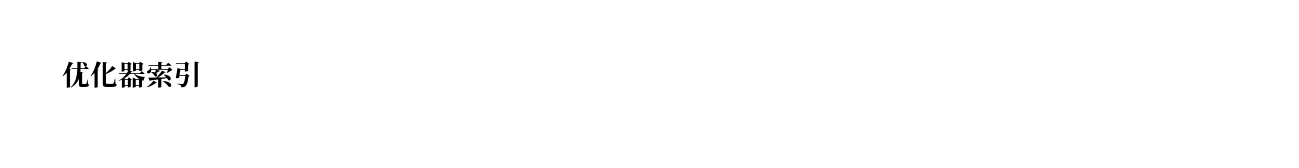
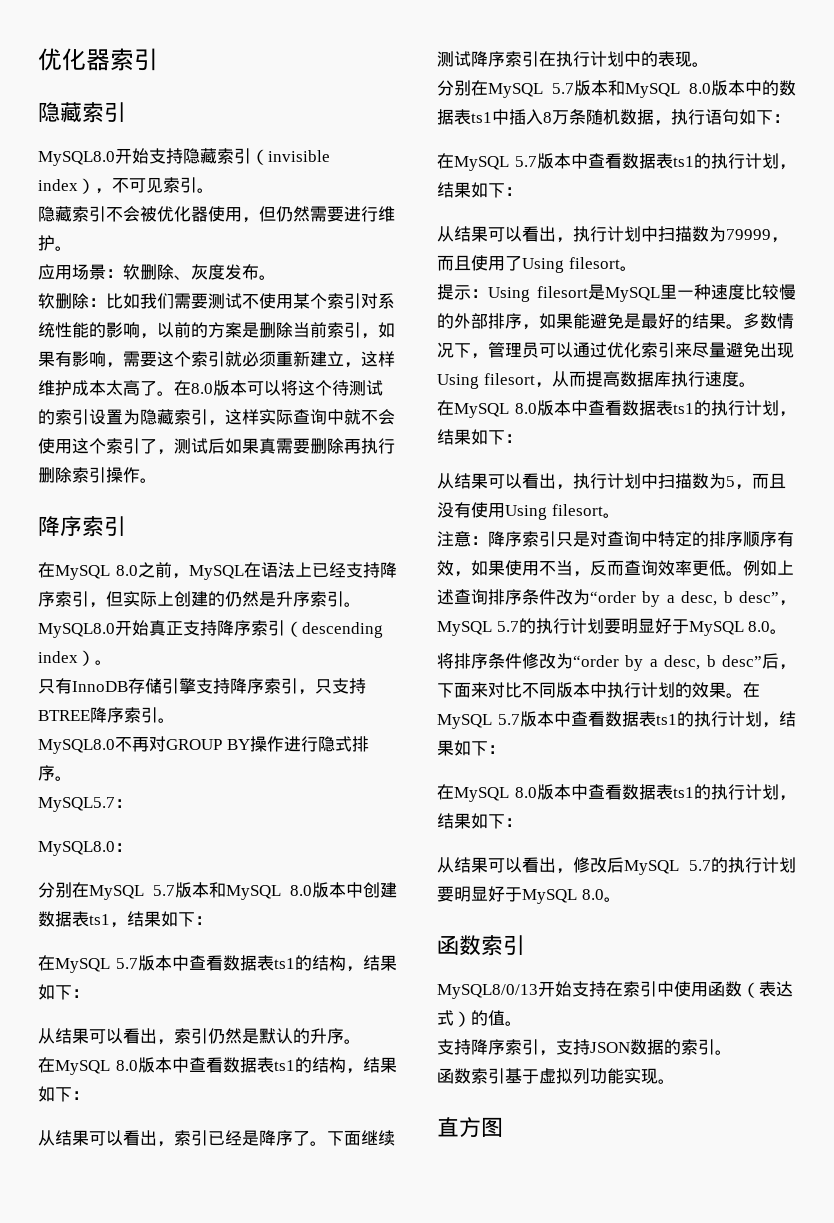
(202, 74) none -> [38,102,126,123] [38,148,330,166] [38,177,214,194] [38,206,395,223] [38,235,72,251] [38,264,276,280] [38,293,395,309] [38,322,395,339] [38,351,395,368] [38,380,383,396] [38,409,395,426] [38,438,395,455] [38,467,157,483] [38,516,126,537] [38,562,397,580] [38,591,361,608] [38,620,383,638] [38,650,112,666] [38,678,366,695] [38,707,175,723] [38,736,369,754] [38,765,72,781] [38,797,132,812] [38,841,132,856] [38,882,397,900] [38,911,212,928] [38,955,397,973] [38,984,89,1000] [38,1028,361,1045] [38,1057,397,1075] [38,1086,89,1102] [38,1130,395,1147] [437,51,709,67] [437,80,796,98] [437,109,790,126] [437,153,796,171] [437,182,522,198] [437,226,788,243] [437,255,637,273] [437,284,796,302] [437,313,794,330] [437,342,794,359] [437,371,756,389] [437,400,796,418] [437,429,522,445] [437,473,786,490] [437,502,620,520] [437,531,794,547] [437,560,794,577] [437,589,796,607] [437,618,788,636] [437,653,796,671] [437,682,760,698] [437,711,796,729] [437,740,505,756] [437,784,796,802] [437,813,522,829] [437,857,796,875] [437,886,621,904] [437,935,525,956] [437,981,793,999] [437,1010,522,1027] [437,1039,732,1056] [437,1068,675,1084] [437,1117,503,1137] // 隐藏索引 // MySQL8.0开始支持隐藏索引（invisible index），不可见索引。 // 隐藏索引不会被优化器使用，但仍然需要进行维护。 // 应用场景：软删除、灰度发布。 // 软删除：比如我们需要测试不使用某个索引对系统性能的影响，以前的方案是删除当前索引，如果有影响，需要这个索引就必须重新建立，这样维护成本太高了。在8.0版本可以将这个待测试的索引设置为隐藏索引，这样实际查询中就不会使用这个索引了，测试后如果真需要删除再执行删除索引操作。 // 降序索引 // 在MySQL 8.0之前，MySQL在语法上已经支持降序索引，但实际上创建的仍然是升序索引。MySQL8.0开始真正支持降序索引（descending index）。 // 只有InnoDB存储引擎支持降序索引，只支持BTREE降序索引。 // MySQL8.0不再对GROUP BY操作进行隐式排序。 // MySQL5.7： // MySQL8.0： // 分别在MySQL 5.7版本和MySQL 8.0版本中创建数据表ts1，结果如下： // 在MySQL 5.7版本中查看数据表ts1的结构，结果如下： // 从结果可以看出，索引仍然是默认的升序。 // 在MySQL 8.0版本中查看数据表ts1的结构，结果如下： // 从结果可以看出，索引已经是降序了。下面继续测试降序索引在执行计划中的表现。 // 分别在MySQL 5.7版本和MySQL 8.0版本中的数据表ts1中插入8万条随机数据，执行语句如下： // 在MySQL 5.7版本中查看数据表ts1的执行计划，结果如下： // 从结果可以看出，执行计划中扫描数为79999，而且使用了Using filesort。 // 提示：Using filesort是MySQL里一种速度比较慢的外部排序，如果能避免是最好的结果。多数情况下，管理员可以通过优化索引来尽量避免出现Using filesort，从而提高数据库执行速度。 // 在MySQL 8.0版本中查看数据表ts1的执行计划，结果如下： // 从结果可以看出，执行计划中扫描数为5，而且没有使用Using filesort。 // 注意：降序索引只是对查询中特定的排序顺序有效，如果使用不当，反而查询效率更低。例如上述查询排序条件改为“order by a desc, b desc”，MySQL 5.7的执行计划要明显好于MySQL 8.0。 // 将排序条件修改为“order by a desc, b desc”后，下面来对比不同版本中执行计划的效果。在MySQL 5.7版本中查看数据表ts1的执行计划，结果如下： // 在MySQL 8.0版本中查看数据表ts1的执行计划，结果如下： // 从结果可以看出，修改后MySQL 5.7的执行计划要明显好于MySQL 8.0。 // 函数索引 // MySQL8/0/13开始支持在索引中使用函数（表达式）的值。 // 支持降序索引，支持JSON数据的索引。 // 函数索引基于虚拟列功能实现。 // 直方图

